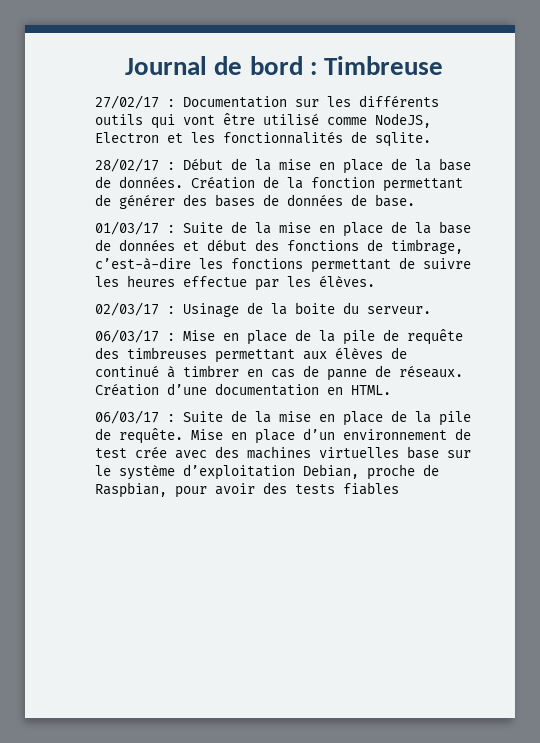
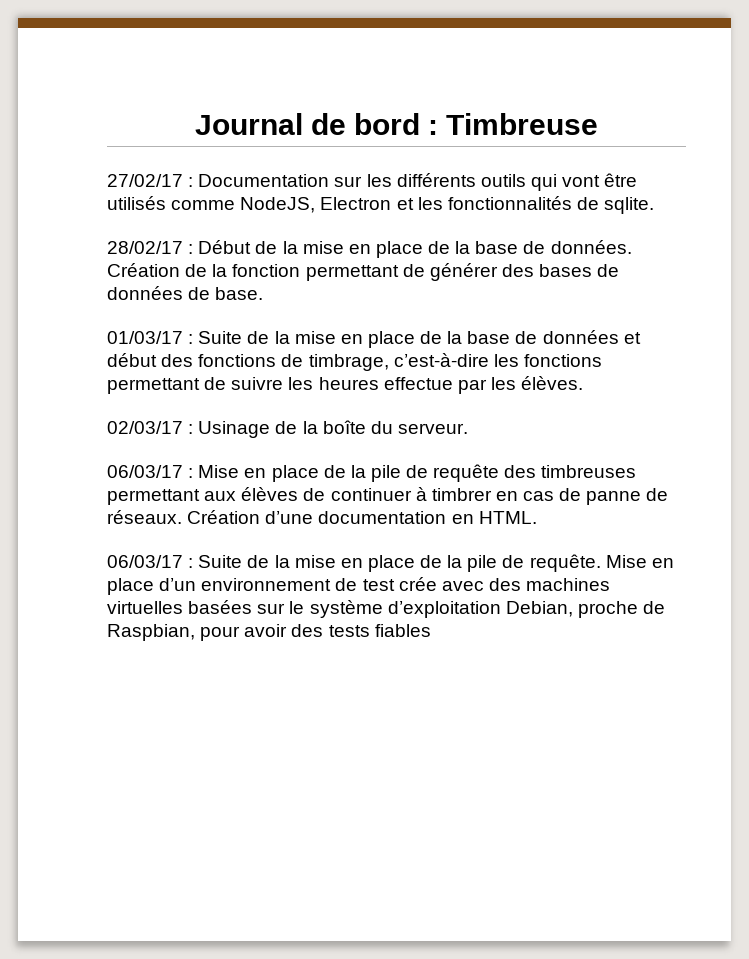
[263,113,319,125] utilisé -> [107,196,166,210] utilisés
[295,302,335,314] boite -> [322,420,366,434] boîte
[95,365,159,377] continué -> [330,488,412,501] continuer
[407,446,439,459] base -> [188,600,253,614] basées

